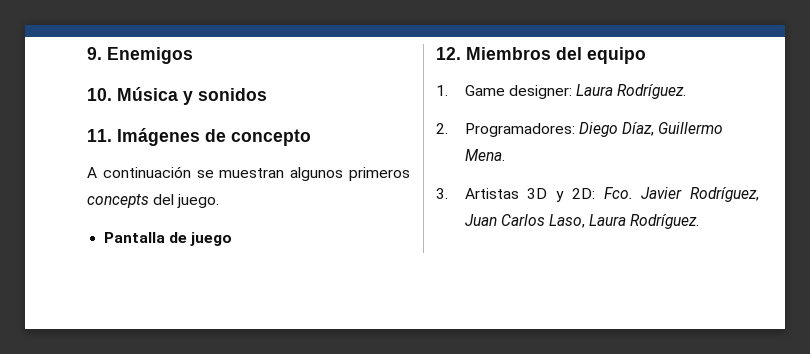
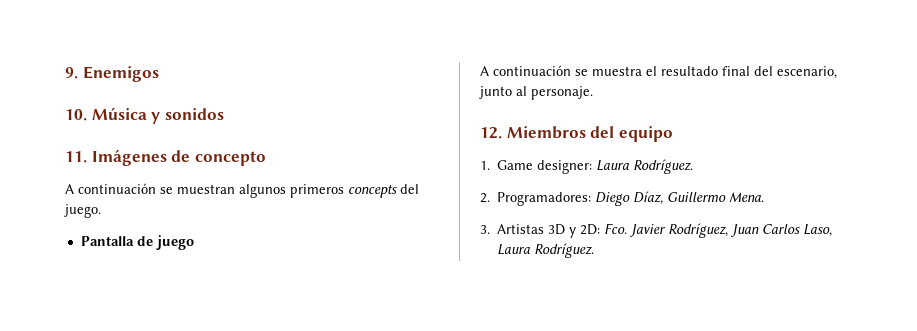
(233, 239) none -> [480,65,837,79] [479,86,593,100] // A continuación se muestra el resultado final del escenario, junto al personaje.

